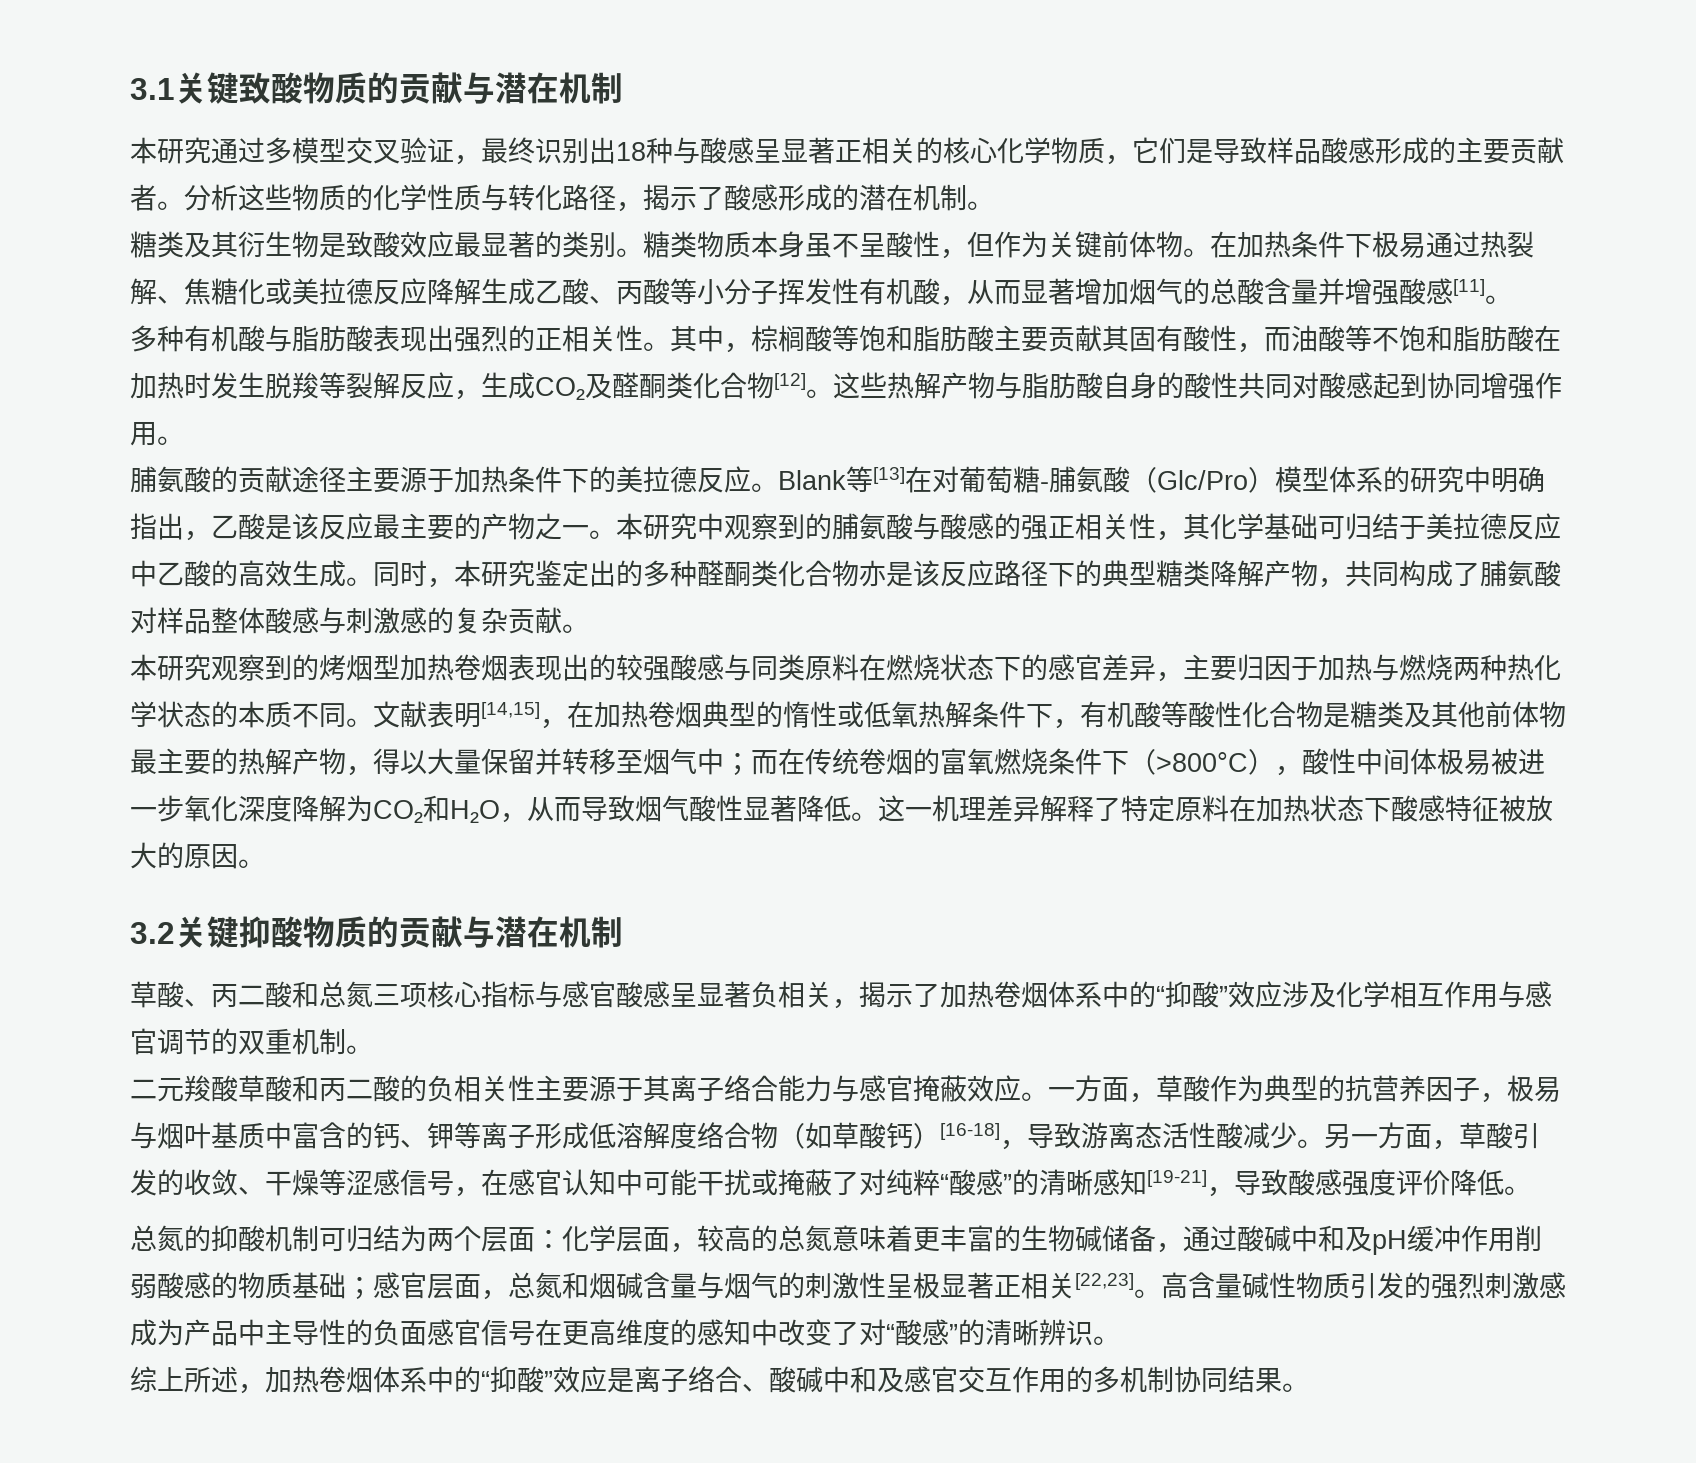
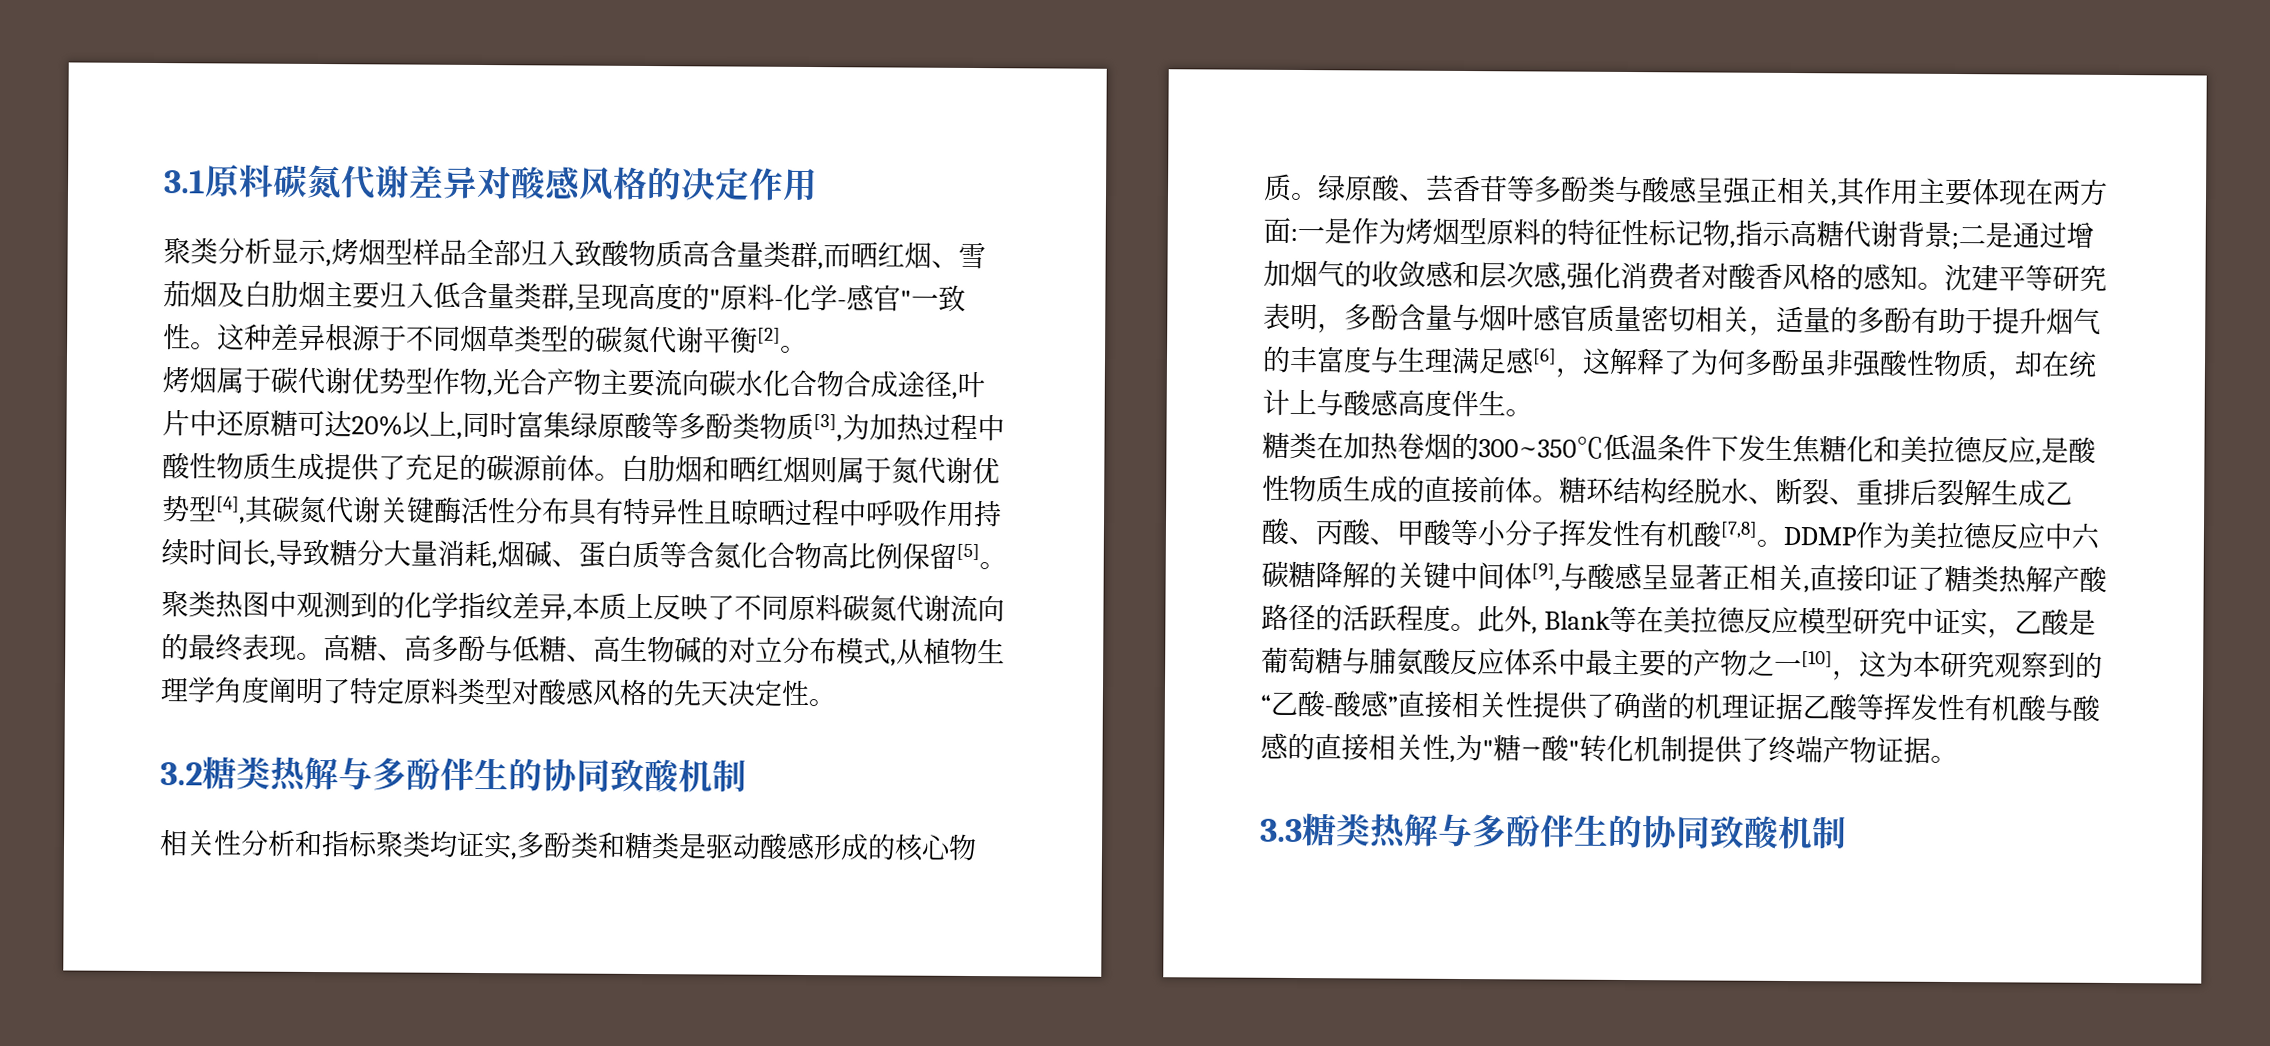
[175,72,623,104] [130,137,1564,165] [130,184,994,212] [130,231,1534,259] [130,278,454,305] 关键致酸物质的贡献与潜在机制 // 本研究通过多模型交叉验证，最终识别出18种与酸感呈显著正相关的核心化学物质，它们是导致样品酸感形成的主要贡献者。分析这些物质的化学性质与转化路径，揭示了酸感形成的潜在机制。 // 糖类及其衍生物是致酸效应最显著的类别。糖类物质本身虽不呈酸性，但作为关键前体物。在加热条件下极易通过热裂解、焦糖化或美拉德反应降 -> [204,164,818,202] [163,237,986,271] [163,280,966,312] [163,323,781,354] [780,345,808,353] [162,366,985,400] [162,409,1005,443] [162,452,1000,485] [161,495,1002,528] [161,538,980,570] [979,562,1007,570] [161,590,1005,623] [161,633,1005,667] [160,676,836,708] [160,756,747,793] [159,829,977,862] [1263,173,2108,207] [1263,217,2094,251] [1263,259,2107,292] [1263,302,2101,336] [1262,345,1557,375] [1555,347,2097,381] [1262,388,1533,418] [1262,431,2096,466] [1262,474,1965,507] 原料碳氮代谢差异对酸感风格的决定作用 // 聚类分析显示,烤烟型样品全部归入致酸物质高含量类群,而晒红烟、雪茄烟及白肋烟主要归入低含量类群,呈现高度的"原料-化学-感官"一致性。这种差异根源于不同烟草类型的碳氮代谢平衡[2]。 // 烤烟属于碳代谢优势型作物,光合产物主要流向碳水化合物合成途径,叶片中还原糖可达20%以上,同时富集绿原酸等多酚类物质[3],为加热过程中酸性物质生成提供了充足的碳源前体。白肋烟和晒红烟则属于氮代谢优势型[4],其碳氮代谢关键酶活性分布具有特异性且晾晒过程中呼吸作用持续时间长,导致糖分大量消耗,烟碱、蛋白质等含氮化合物高比例保留[5]。 // 聚类热图中观测到的化学指纹差异,本质上反映了不同原料碳氮代谢流向的最终表现。高糖、高多酚与低糖、高生物碱的对立分布模式,从植物生理学角度阐明了特定原料类型对酸感风格的先天决定性。 // 3.2糖类热解与多酚伴生的协同致酸机制 // 相关性分析和指标聚类均证实,多酚类和糖类是驱动酸感形成的核心物质。绿原酸、芸香苷等多酚类与酸感呈强正相关,其作用主要体现在两方面:一是作为烤烟型原料的特征性标记物,指示高糖代谢背景;二是通过增加烟气的收敛感和层次感,强化消费者对酸香风格的感知。沈建平等研究表明，多酚含量与烟叶感官质量密切相关，适量的多酚有助于提升烟气的丰富度与生理满足感[6]，这解释了为何多酚虽非强酸性物质，却在统计上与酸感高度伴生。 // 糖类在加热卷烟的300~350℃低温条件下发生焦糖化和美拉德反应,是酸性物质生成的直接前体。糖环结构经脱水、断裂、重排后裂
(670, 291) none -> [1369,518,1452,546] 、甲酸
[940,278,1512,306] [130,325,1561,353] [130,372,1562,400] [130,422,184,446] [130,466,1545,493] [130,513,1561,541] [130,560,1561,588] [130,607,589,634] [130,654,1561,682] [130,701,540,728] [540,701,1566,729] [130,748,1545,776] [130,795,1553,823] [130,842,265,869] [130,916,623,948] [130,981,1552,1009] [130,1028,373,1055] [130,1075,1561,1103] [130,1122,1000,1149] [1000,1122,1540,1150] [130,1169,1207,1197] [1207,1169,1531,1197] [130,1225,1542,1255] [130,1272,1566,1300] [130,1319,1120,1346] [130,1366,1309,1394] ，从而显著增加烟气的总酸含量并增强酸感[11]。 // 多种有机酸与脂肪酸表现出强烈的正相关性。其中，棕榈酸等饱和脂肪酸主要贡献其固有酸性，而油酸等不饱和脂肪酸在加热时发生脱羧等裂解反应，生成CO₂及醛酮类化合物[12]。这些热解产物与脂肪酸自身的酸性共同对酸感起到协同增强作用。 // 脯氨酸的贡献途径主要源于加热条件下的美拉德反应。Blank等[13]在对葡萄糖-脯氨酸（Glc/Pro）模型体系的研究中明确指出，乙酸是该反应最主要的产物之一。本研究中观察到的脯氨酸与酸感的强正相关性，其化学基础可归结于美拉德反应中乙酸的高效生成。同时，本研究鉴定出的多种醛酮类化合物亦是该反应路径下的典型糖类降解产物，共同构成了脯氨酸对样品整体酸感与刺激感的复杂贡献。 // 本研究观察到的烤烟型加热卷烟表现出的较强酸感与同类原料在燃烧状态下的感官差异，主要归因于加热与燃烧两种热化学状态的本质不同。文献表明[14,15]，在加热卷烟典型的惰性或低氧热解条件下，有机酸等酸性化合物是糖类及其他前体物最主要的热解产物，得以大量保留并转移至烟气中；而在传统卷烟的富氧燃烧条件下（>800°C），酸性中间体极易被进一步氧化深度降解为CO₂和H₂O，从而导致烟气酸性显著降低。这一机理差异解释了特定原料在加热状态下酸感特征被放大的原因。 // 3.2关键抑酸物质的贡献与潜在机制 // 草酸、丙二酸和总氮三项核心指标与感官酸感呈显著负相关，揭示了加热卷烟体系中的“抑酸”效应涉及化学相互作用与感官调节的双重机制。 // 二元羧酸草酸和丙二酸的负相关性主要源于其离子络合能力与感官掩蔽效应。一方面，草酸作为典型的抗营养因子，极易与烟叶基质中富含的钙、钾等离子形成低溶解度络合物（如草酸钙）[16-18]，导致游离态活性酸减少。另一方面，草酸引发的收敛、干燥等涩感信号，在感官认知中可能干扰或掩蔽了对纯粹“酸感”的清晰感知[19-21]，导致酸感强度评价降低。 // 总氮的抑酸机制可归结为两个层面：化学层面，较高的总氮意味着更丰富的生物碱储备，通过酸碱中和及pH缓冲作用削弱酸感的物质基础；感官层面，总氮和烟碱含量与烟气的刺激性呈极显著正相关[22,23]。高含量碱性物质引发的强烈刺激感成为产品中主导性的负面感官信号在更高维度的感知中改变了对“酸感”的清晰辨识。 // 综上所述，加热卷烟体系中的“抑酸”效应是离子络合、酸碱中和及感官交互作用的多机制协同结果。 -> [1720,521,1758,538] [1756,521,2101,550] [1261,560,2107,594] [1261,603,2097,639] [1261,646,1833,678] [1832,650,2103,681] [1260,689,2100,722] [1260,732,1958,765] [1260,813,1847,850] [7,8]。DDMP作为美拉德反应中六碳糖降解的关键中间体[9],与酸感呈显著正相关,直接印证了糖类热解产酸路径的活跃程度。此外, Blank等在美拉德反应模型研究中证实，乙酸是葡萄糖与脯氨酸反应体系中最主要的产物之一[10]，这为本研究观察到的“乙酸-酸感”直接相关性提供了确凿的机理证据乙酸等挥发性有机酸与酸感的直接相关性,为"糖→酸"转化机制提供了终端产物证据。 // 3.3糖类热解与多酚伴生的协同致酸机制

